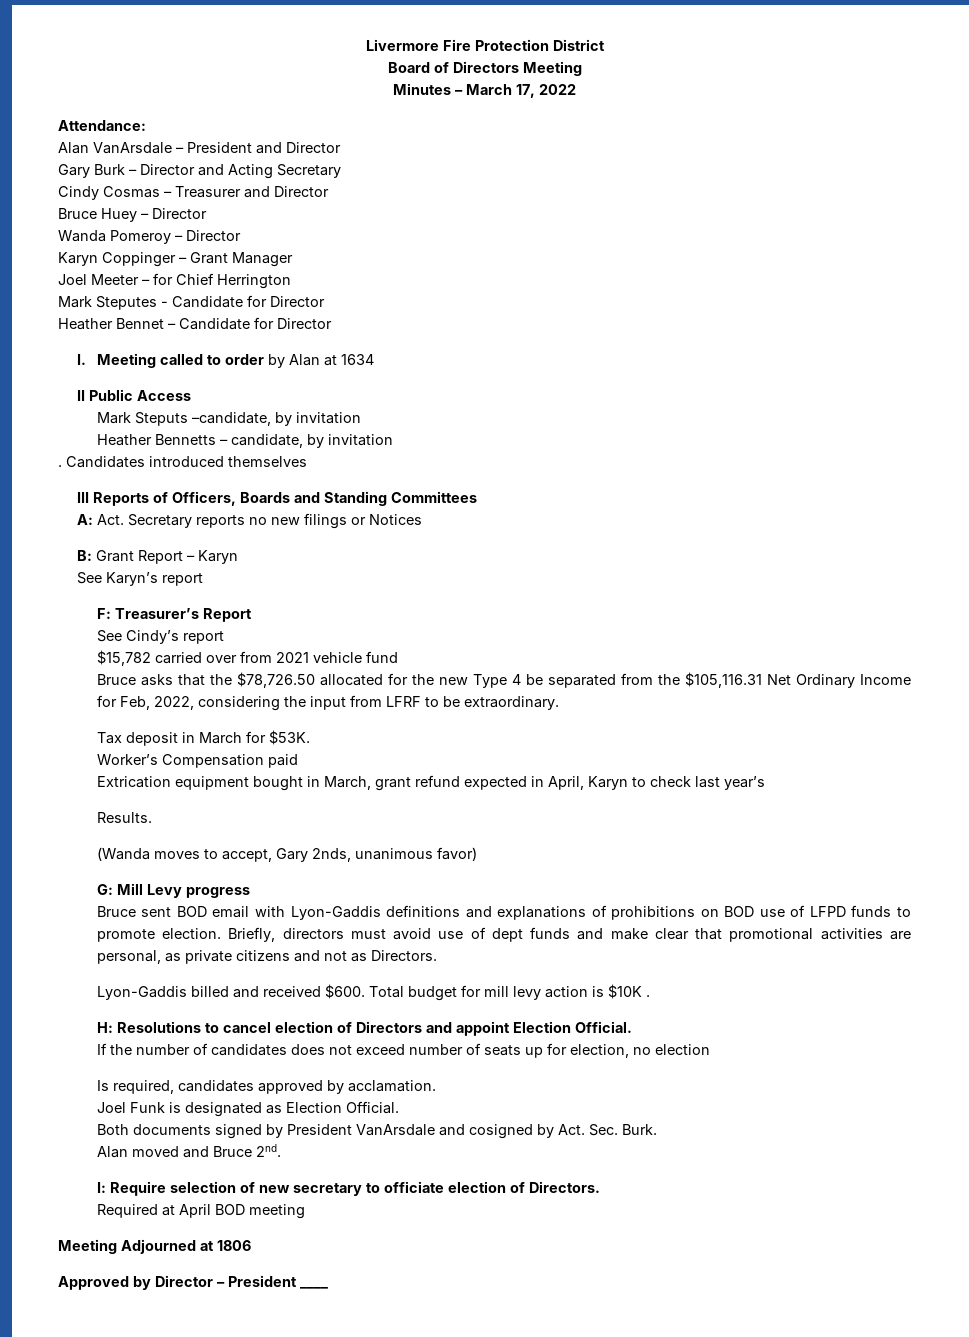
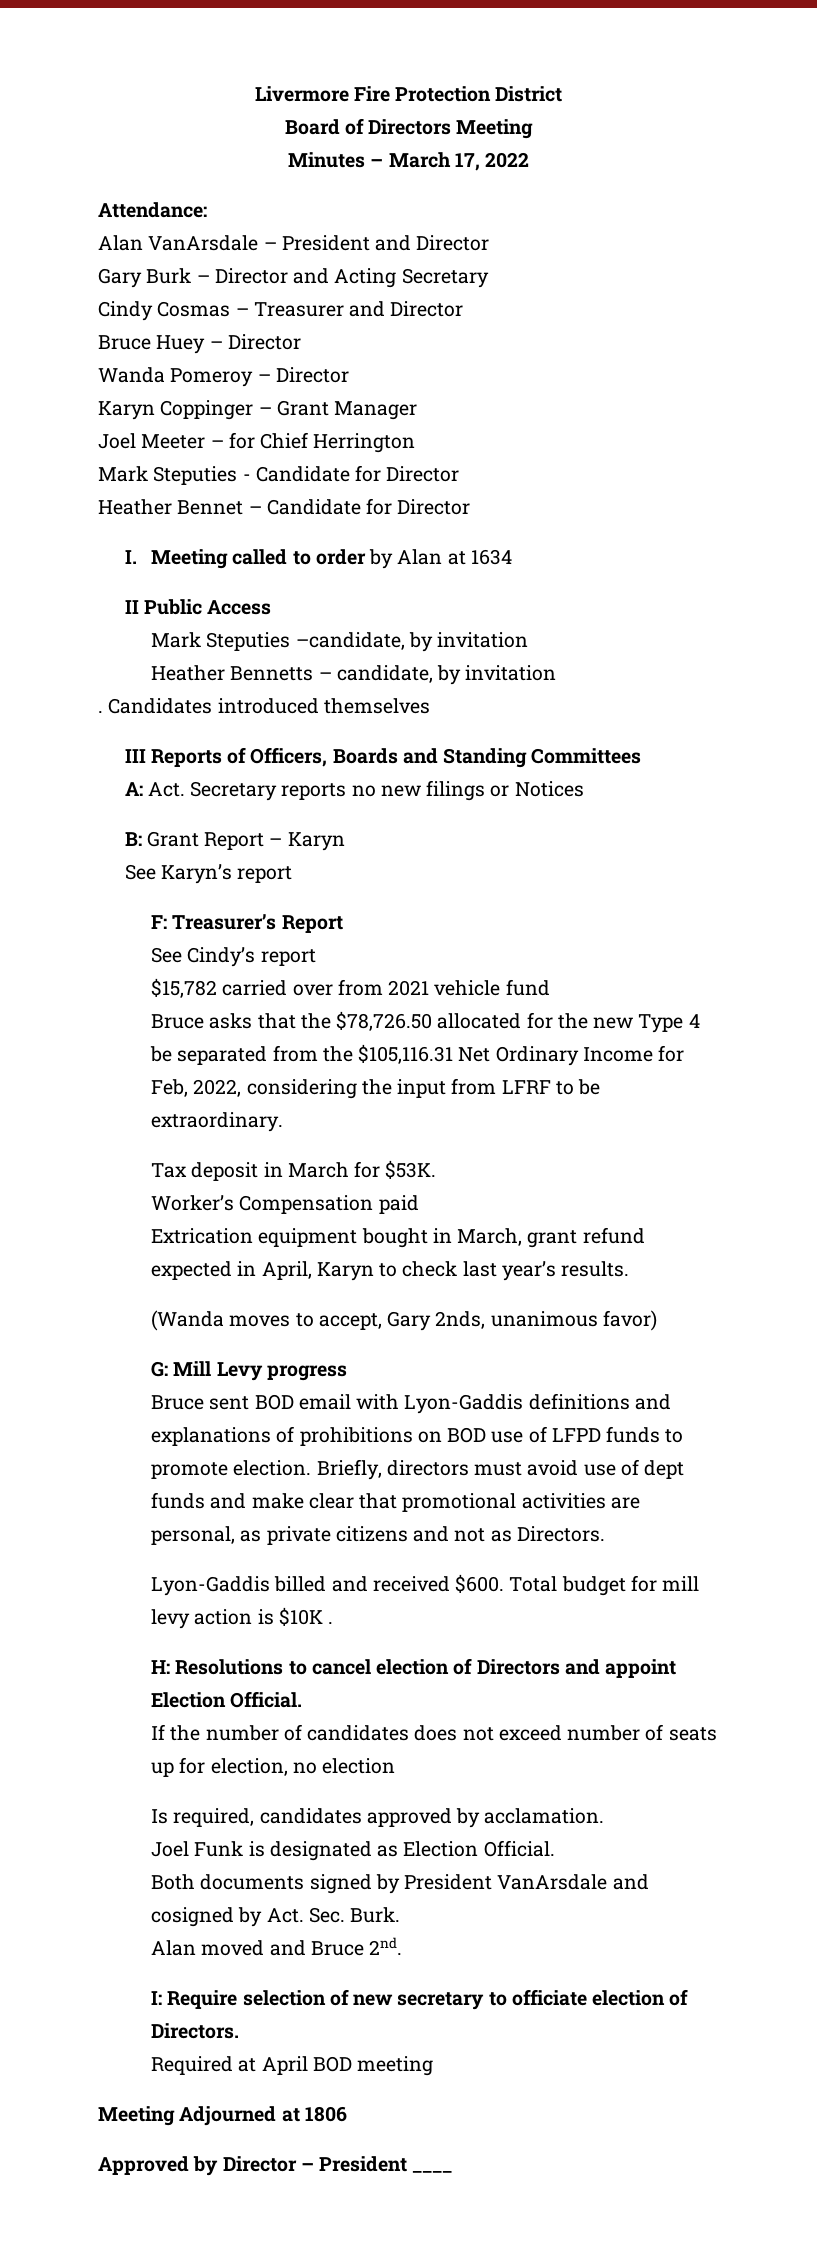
[96,296,157,310] Steputes -> [153,466,238,485] Steputies
[134,412,188,426] Steputs -> [206,632,291,651] Steputies
[96,812,152,823] // Results. -> [561,1261,630,1277] results.

